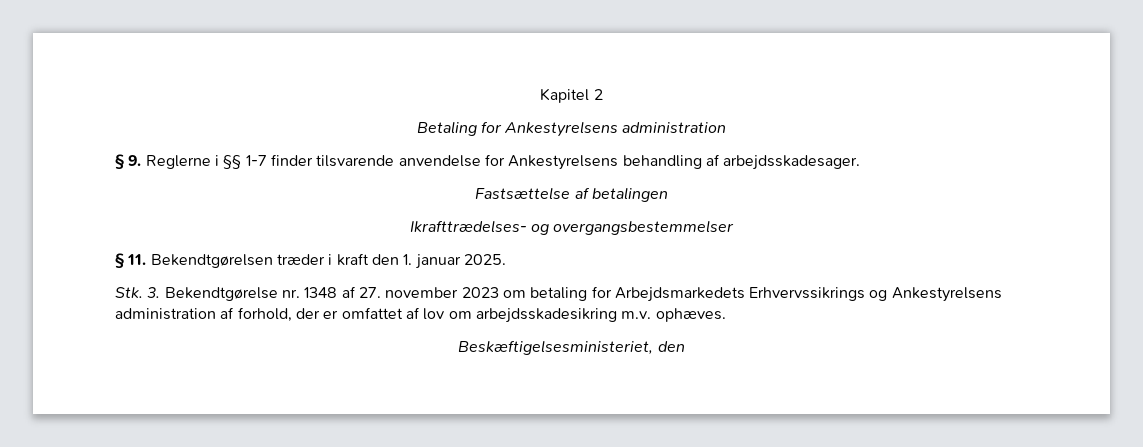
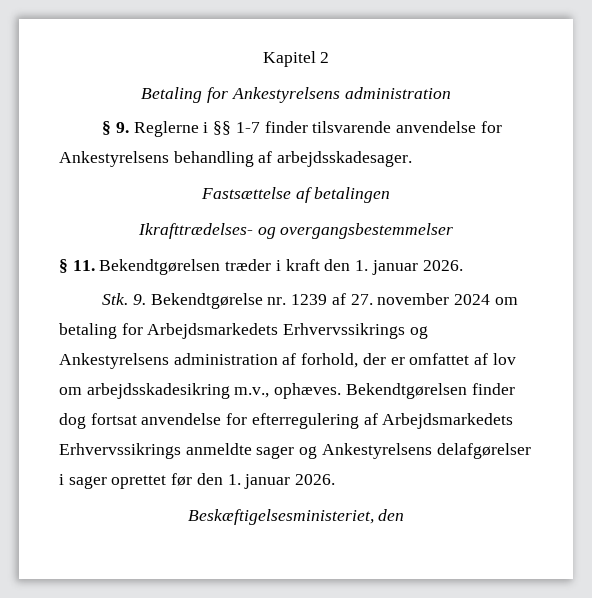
[463,254,506,265] 2025. -> [422,260,463,271] 2026.
[147,287,161,298] 3. -> [132,294,146,305] 9.
[304,287,338,298] 1348 -> [291,294,328,305] 1239
[461,287,499,298] 2023 -> [453,294,490,305] 2024
[621,311,652,319] m.v. -> [234,387,270,398] m.v.,
(726, 315) none -> [345,383,515,399] [59,413,514,429] [59,443,531,459] [59,473,336,489] Bekendtgørelsen finder dog fortsat anvendelse for efterregulering af Arbejdsmarkedets Erhvervssikrings anmeldte sager og Ankestyrelsens delafgørelser i sager oprettet før den 1. januar 2026.

